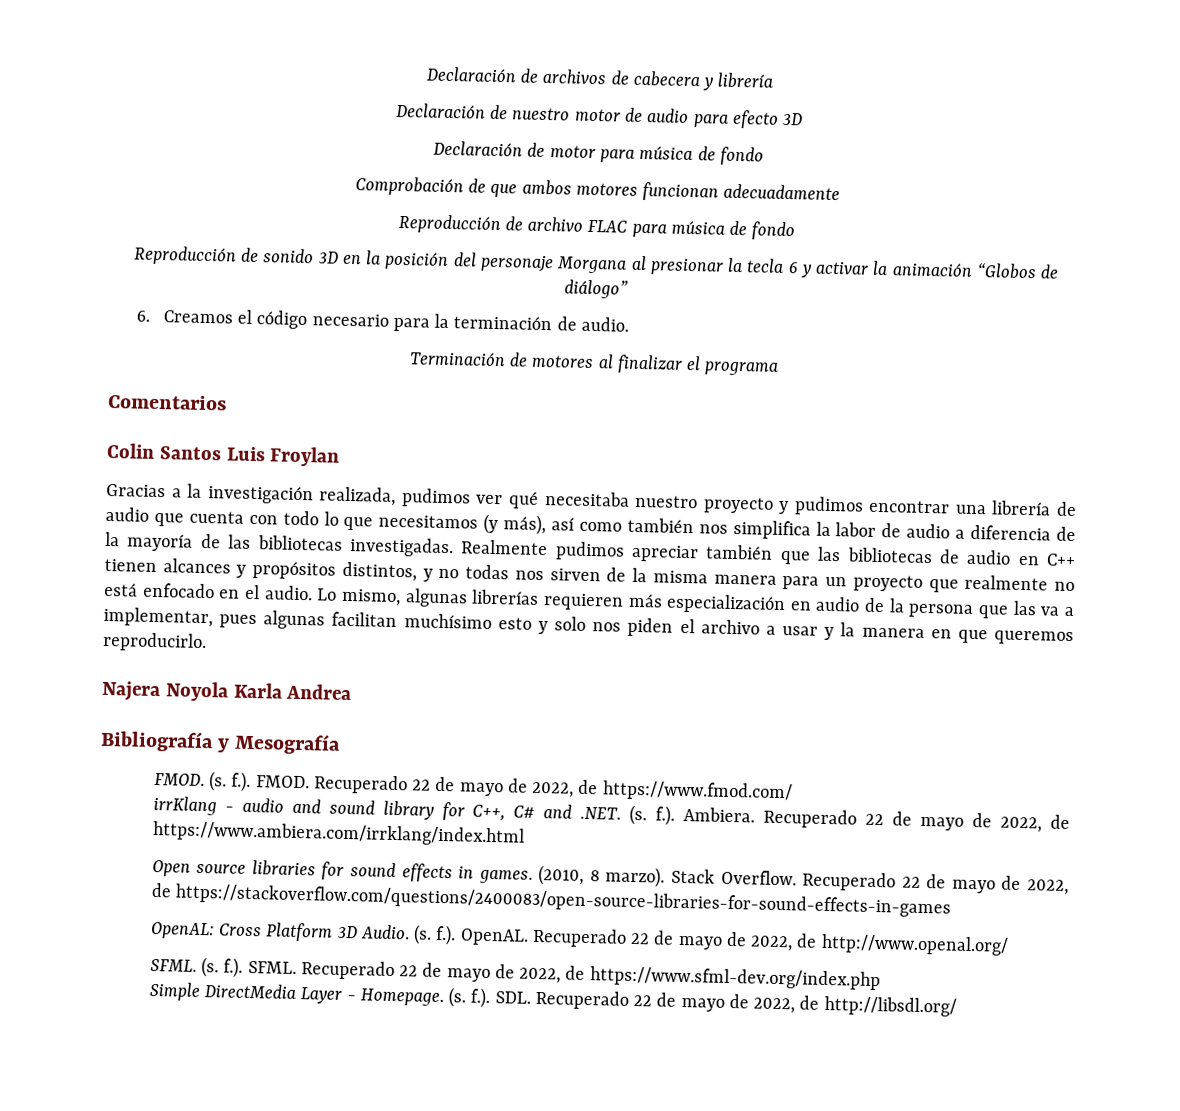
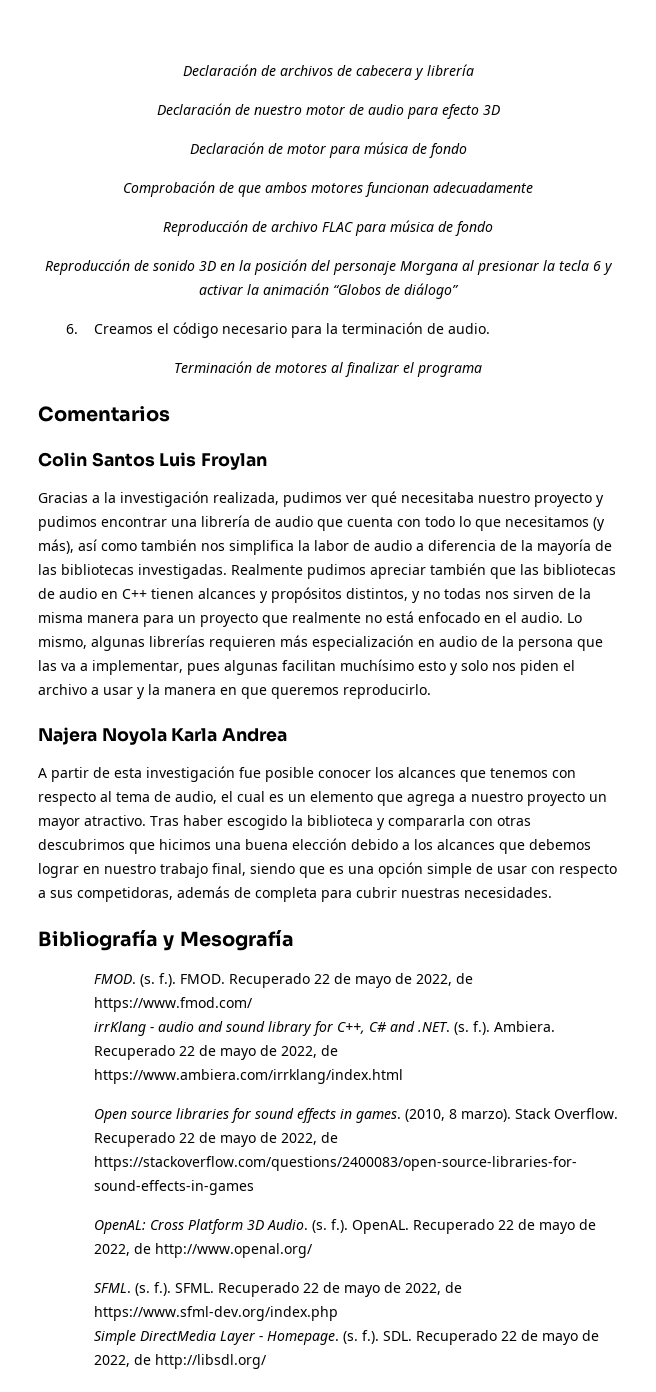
(353, 692) none -> [38,766,576,782] [38,791,607,806] [38,815,531,830] [38,838,591,854] [38,862,617,878] [38,886,552,902] // A partir de esta investigación fue posible conocer los alcances que tenemos con respecto al tema de audio, el cual es un elemento que agrega a nuestro proyecto un mayor atractivo. Tras haber escogido la biblioteca y compararla con otras descubrimos que hicimos una buena elección debido a los alcances que debemos lograr en nuestro trabajo final, siendo que es una opción simple de usar con respecto a sus competidoras, además de completa para cubrir nuestras necesidades.

